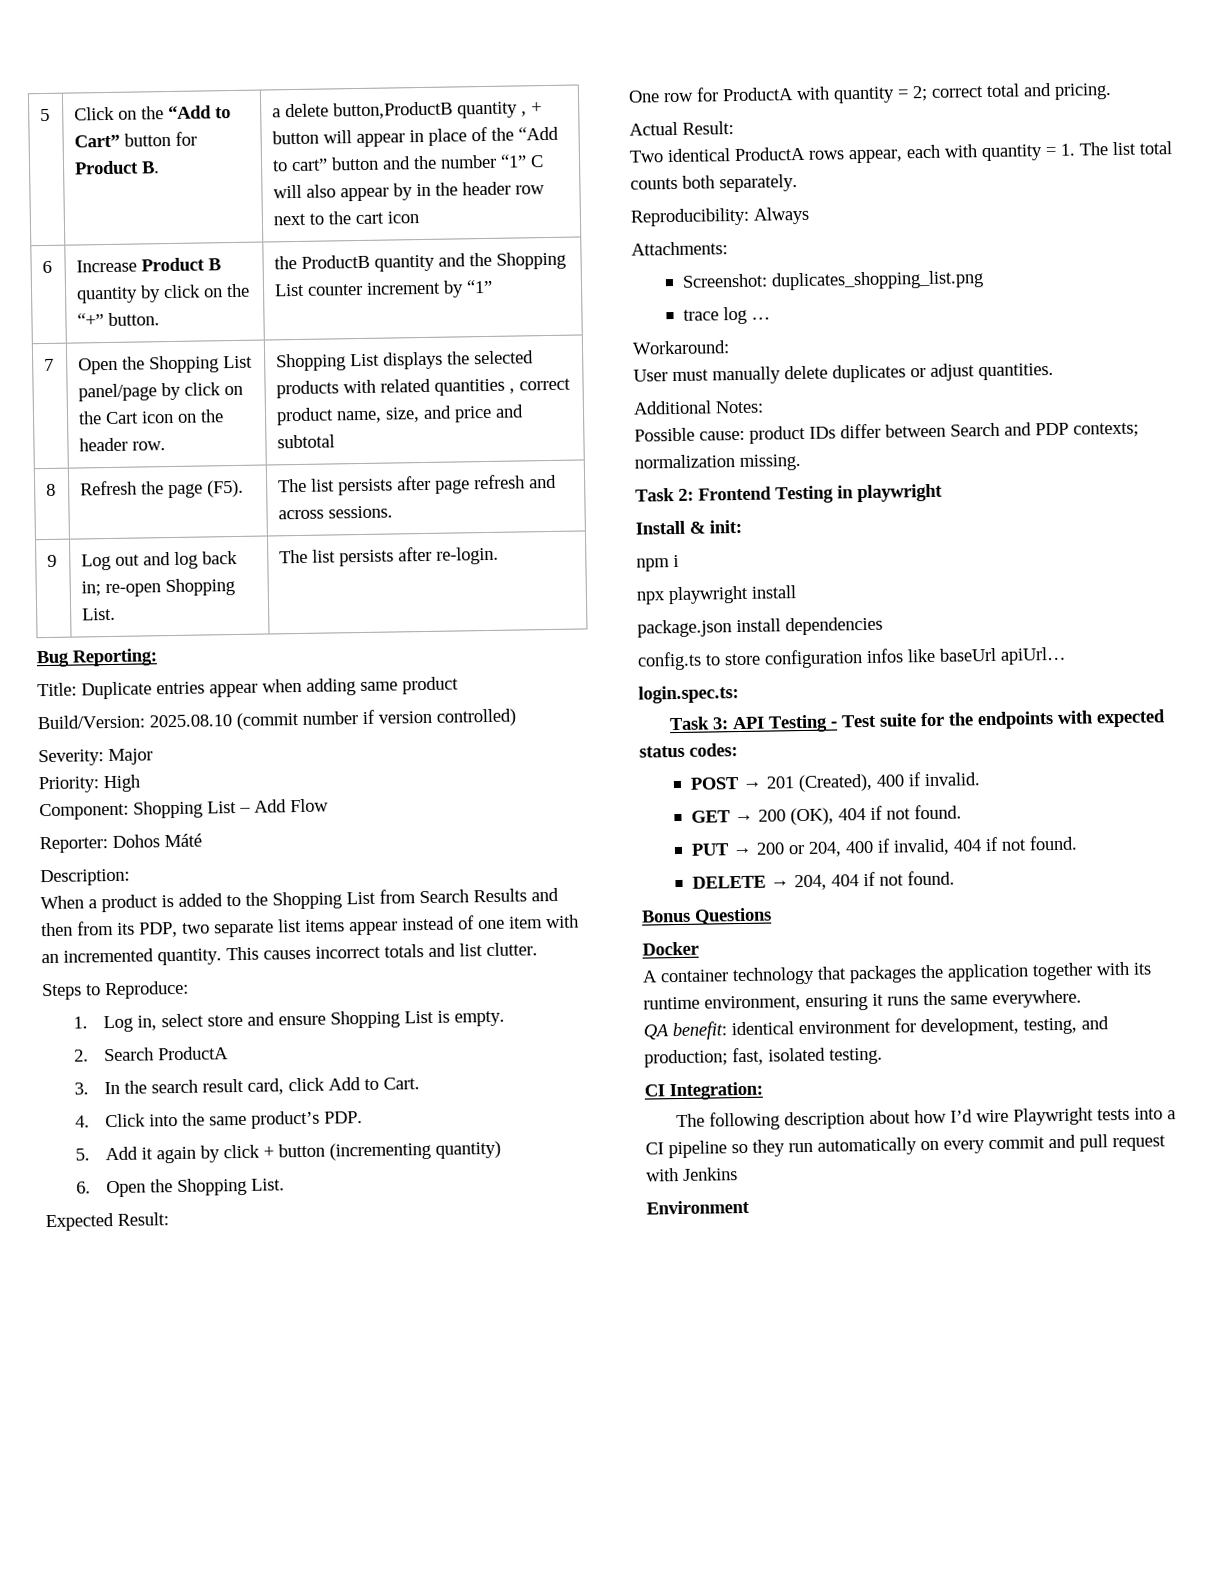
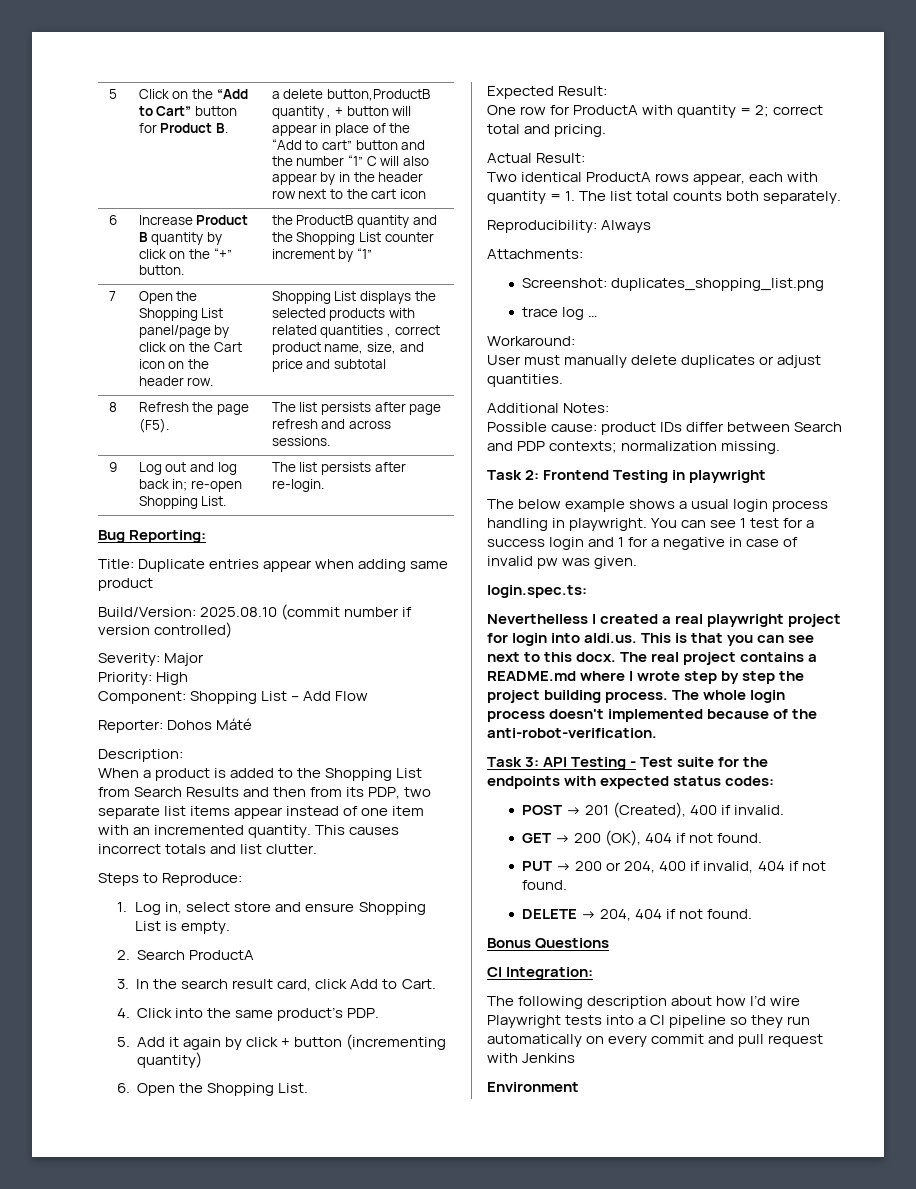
[635,519,742,535] [636,554,679,572] [636,585,796,605] [637,616,883,638] [637,646,1067,671] [638,685,739,704] Install & init: // npm i // npx playwright install // package.json install dependencies // config.ts to store configuration infos like baseUrl apiUrl… // login.spec.ts: -> [487,499,829,512] [487,518,815,531] [487,537,799,550] [487,556,638,569] [487,585,587,598] [487,614,842,627] [487,633,815,646] [487,652,818,665] [487,671,805,684] [487,690,786,703] [487,709,818,722] [487,728,657,738] The below example shows a usual login process handling in playwright. You can see 1 test for a success login and 1 for a negative in case of invalid pw was given. // login.spec.ts: // Neverthelless I created a real playwright project for login into aldi.us. This is that you can see next to this docx. The real project contains a README.md where I wrote step by step the project building process. The whole login process doesn't implemented because of the anti-robot-verification.
[642,941,699,956] [642,961,1152,986] [643,989,1082,1012] [643,1016,1109,1041] [644,1047,883,1068] // Docker // A container technology that packages the application together with its runtime environment, ensuring it runs the same everywhere. // QA benefit: identical environment for development, testing, and production; fast, isolated testing. -> (610, 943) none

